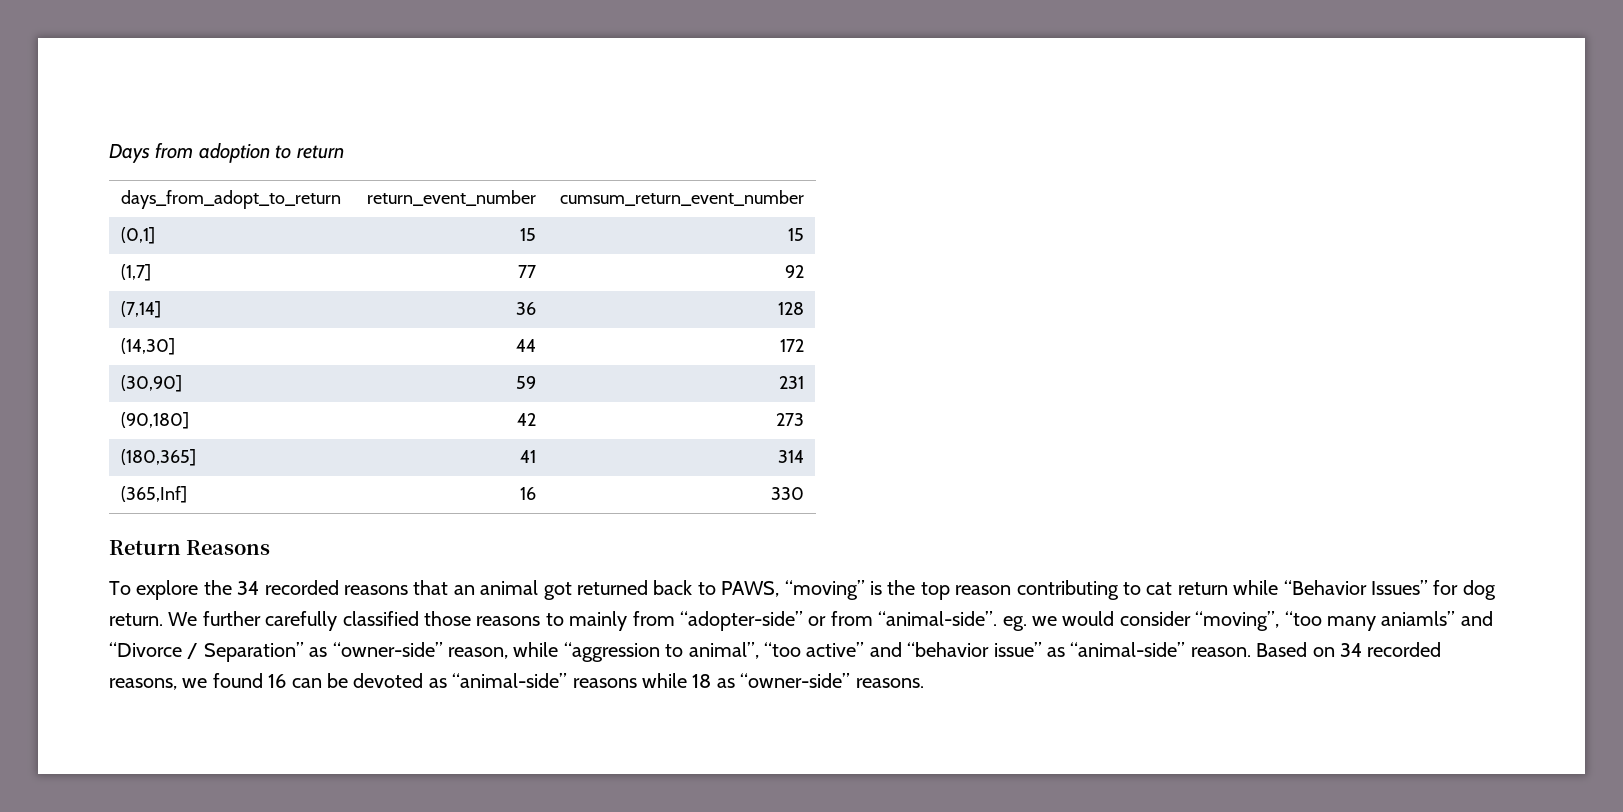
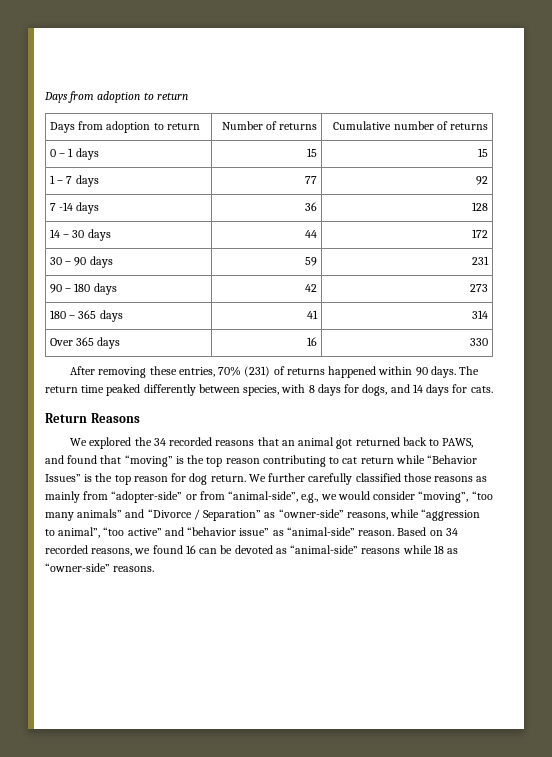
[120,190,341,209] [367,190,537,206] [560,190,805,206] [120,227,155,244] [520,228,537,241] [788,228,805,241] [120,264,151,281] days_from_adopt_to_return | return_event_number | cumsum_return_event_number // (0,1] | 15 | 15 // (1,7] -> [49,121,200,133] [221,121,318,130] [333,121,489,130] [49,148,99,160] [307,148,318,157] [478,148,489,157] [49,175,99,187] Days from adoption to return | Number of returns | Cumulative number of returns // 0 – 1 days | 15 | 15 // 1 – 7 days
[120,301,161,318] (7,14] -> [49,202,100,214] 7 -14 days
[120,338,175,355] [516,339,537,352] [780,339,805,352] [120,375,182,392] [516,376,537,389] [779,376,805,389] [120,412,189,429] [517,413,537,426] [776,413,805,426] [120,449,196,466] (14,30] | 44 | 172 // (30,90] | 59 | 231 // (90,180] | 42 | 273 // (180,365] -> [49,229,111,241] [305,230,318,238] [472,229,489,238] [49,256,113,268] [305,257,318,266] [472,256,490,265] [49,283,117,295] [305,284,318,292] [470,284,489,292] [49,310,123,322] 14 – 30 days | 44 | 172 // 30 – 90 days | 59 | 231 // 90 – 180 days | 42 | 273 // 180 – 365 days
[120,486,187,503] (365,Inf] -> [49,337,121,349] Over 365 days
(805, 493) none -> [70,366,479,378] [45,384,493,396] // After removing these entries, 70% (231) of returns happened within 90 days. The return time peaked differently between species, with 8 days for dogs, and 14 days for cats.
[109,580,199,600] To explore -> [70,437,132,449] We explored
(780, 589) none -> [45,455,122,464] and found that
(1428, 587) none -> [84,473,168,485] is the top reason
[545,613,564,626] to -> [476,476,488,482] as
[878,611,1027,631] “animal-side”. eg. -> [228,491,319,503] “animal-side”, e.g.,
[1381,611,1456,626] aniamls” -> [77,509,123,518] animals”
[448,647,508,659] reason, -> [346,512,388,520] reasons,

